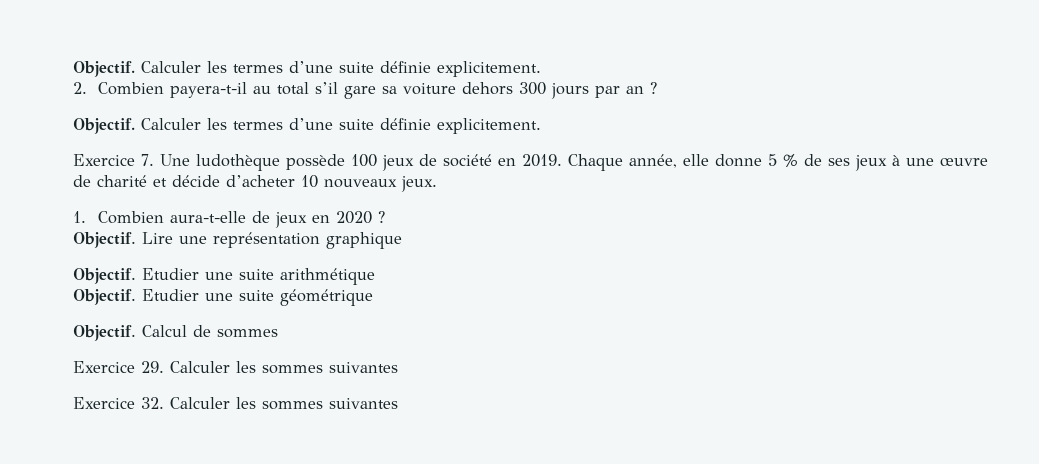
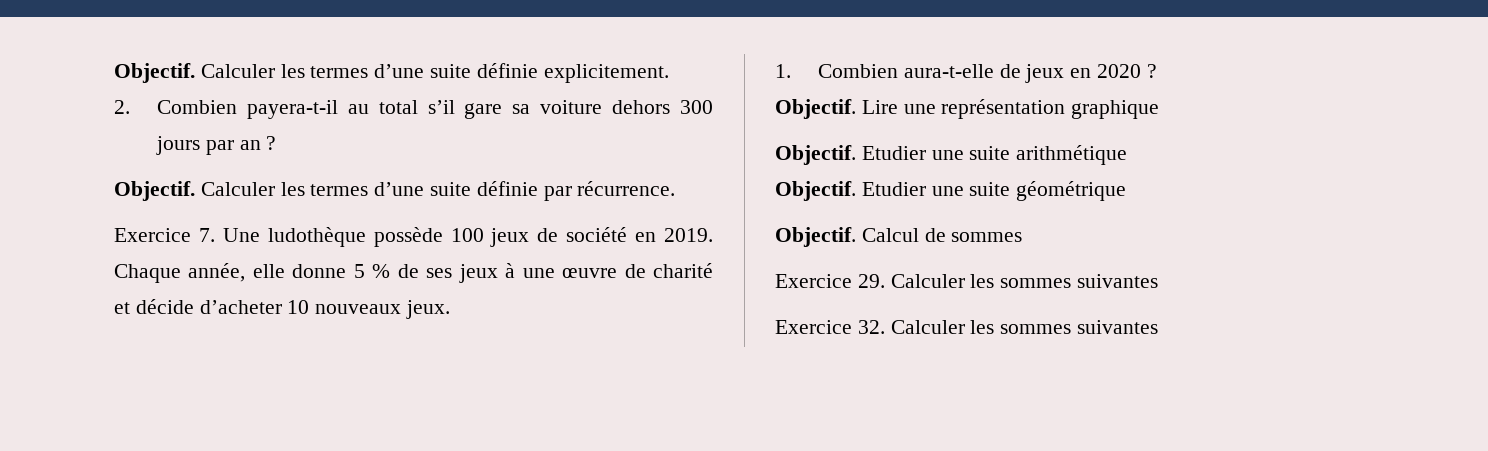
[437,118,541,134] explicitement. -> [543,181,676,201] par récurrence.

